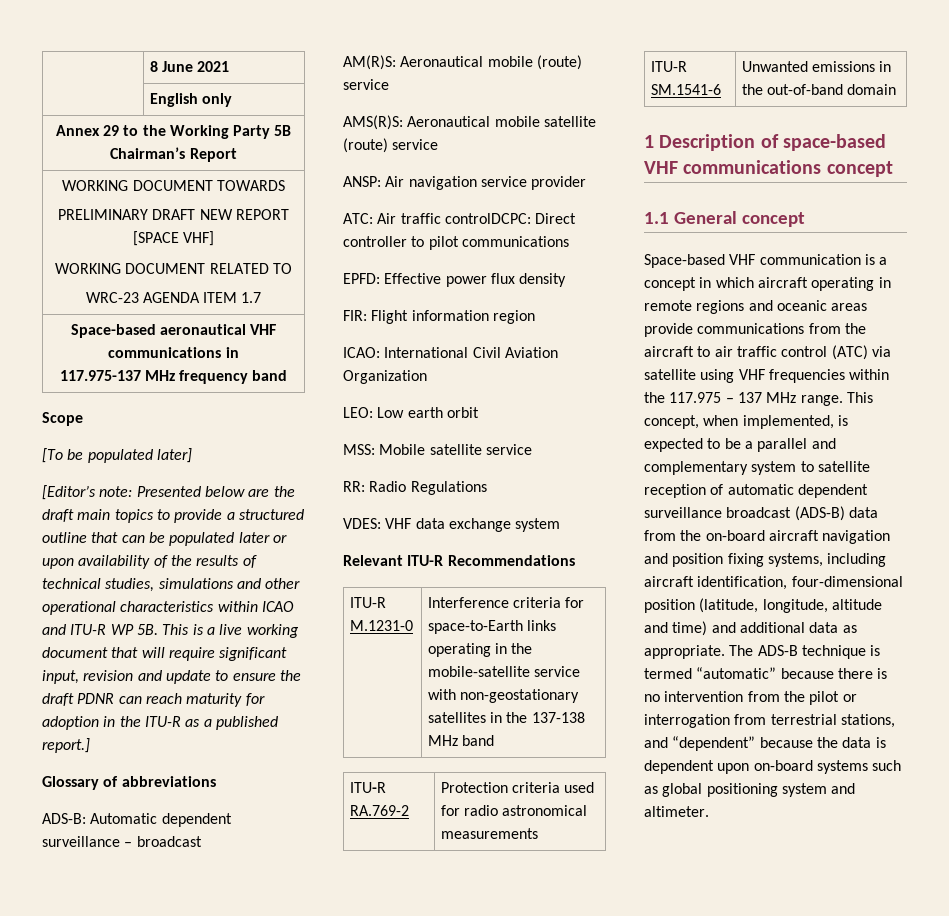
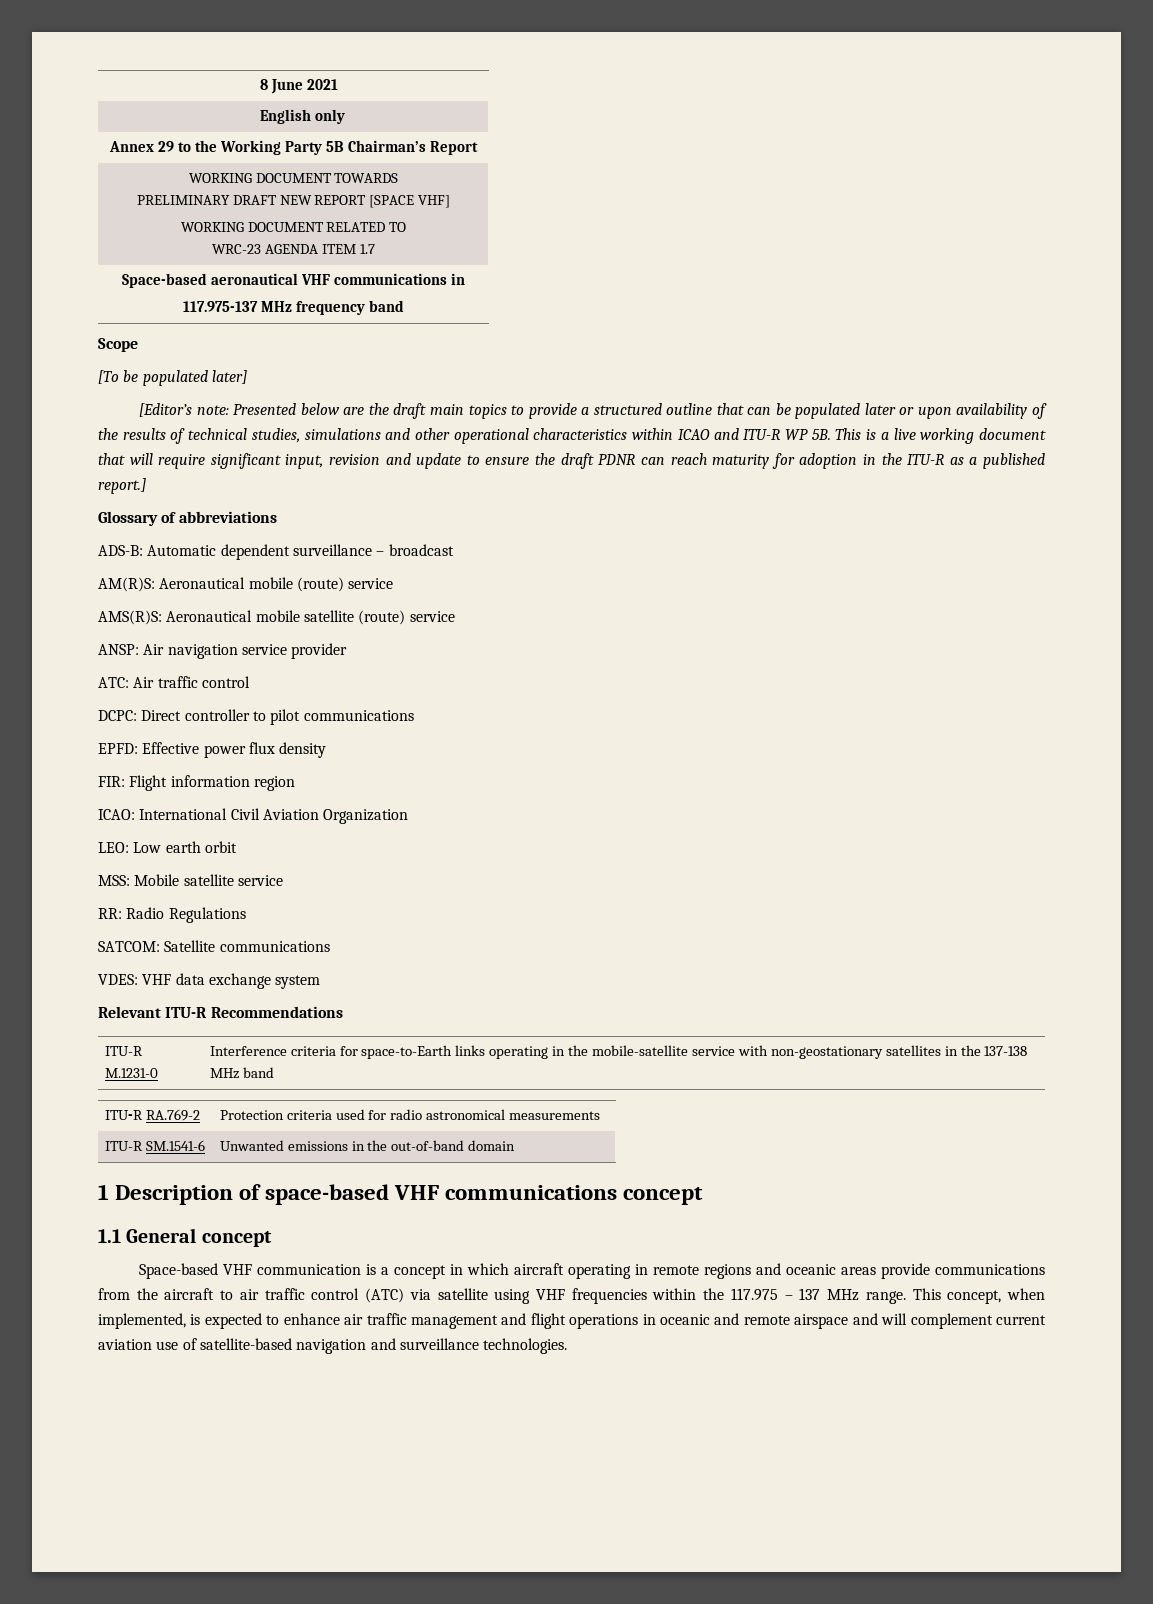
[444,213,531,224] controlDCPC: -> [201,676,250,688] [98,710,137,721] control // DCPC:
(487, 488) none -> [98,940,330,952] // SATCOM: Satellite communications
[724,438,836,452] [644,461,870,475] [644,484,868,498] [644,506,878,521] [644,530,891,544] [644,553,887,567] [644,576,903,590] [644,598,882,613] [644,621,857,636] [644,645,881,659] [644,667,888,679] [644,691,857,705] [644,714,895,728] [644,736,886,751] [644,760,902,774] [644,783,856,797] [644,806,709,817] be a parallel and complementary system to satellite reception of automatic dependent surveillance broadcast (ADS-B) data from the on-board aircraft navigation and position fixing systems, including aircraft identification, four-dimensional position (latitude, longitude, altitude and time) and additional data as appropriate. The ADS-B technique is termed “automatic” because there is no intervention from the pilot or interrogation from terrestrial stations, and “dependent” because the data is dependent upon on-board systems such as global positioning system and altimeter. -> [283,1313,1047,1329] [98,1338,568,1354] enhance air traffic management and flight operations in oceanic and remote airspace and will complement current aviation use of satellite-based navigation and surveillance technologies.

